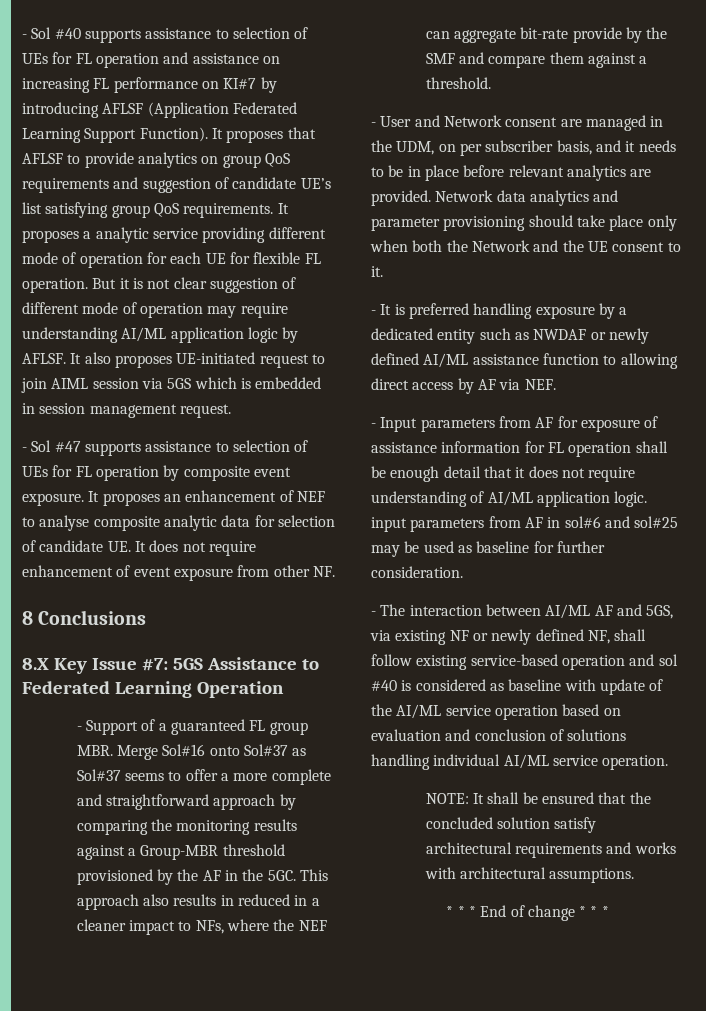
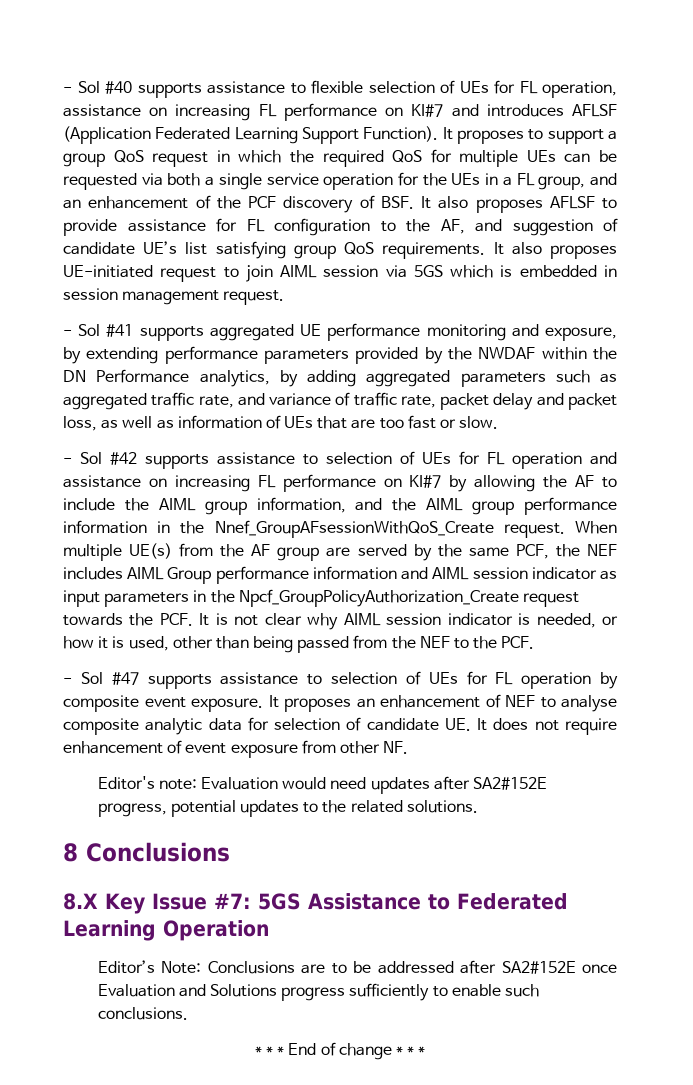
(229, 34) none -> [311,80,617,98] [63,103,617,121] [63,126,617,144] [63,149,617,167] [63,172,617,190] [63,195,617,213] [63,218,618,236] [63,241,617,259] [63,265,617,282] [63,288,285,305] [63,323,617,341] [63,346,617,364] [63,369,617,387] [63,392,617,410] [63,415,499,431] [63,452,318,469] flexible selection of UEs for FL operation, assistance on increasing FL performance on KI#7 and introduces AFLSF (Application Federated Learning Support Function). It proposes to support a group QoS request in which the required QoS for multiple UEs can be requested via both a single service operation for the UEs in a FL group, and an enhancement of the PCF discovery of BSF. It also proposes AFLSF to provide assistance for FL configuration to the AF, and suggestion of candidate UE’s list satisfying group QoS requirements. It also proposes UE-initiated request to join AIML session via 5GS which is embedded in session management request. // - Sol #41 supports aggregated UE performance monitoring and exposure, by extending performance parameters provided by the NWDAF within the DN Performance analytics, by adding aggregated parameters such as aggregated traffic rate, and variance of traffic rate, packet delay and packet loss, as well as information of UEs that are too fast or slow. // - Sol #42 supports assistance to
[22,102,297,118] [22,127,316,143] [22,152,290,168] [22,177,331,193] [22,202,289,218] [22,227,326,243] [22,252,321,268] [22,277,297,293] [22,302,288,318] [22,327,299,343] [22,352,325,368] [21,377,322,393] [22,403,231,418] introducing AFLSF (Application Federated Learning Support Function). It proposes that AFLSF to provide analytics on group QoS requirements and suggestion of candidate UE’s list satisfying group QoS requirements. It proposes a analytic service providing different mode of operation for each UE for flexible FL operation. But it is not clear suggestion of different mode of operation may require understanding AI/ML application logic by AFLSF. It also proposes UE-initiated request to join AIML session via 5GS which is embedded in session management request. -> [474,475,617,492] [63,497,618,515] [63,520,617,538] [63,543,618,561] [63,566,617,584] [63,589,579,607] [63,613,618,630] [63,635,535,653] allowing the AF to include the AIML group information, and the AIML group performance information in the Nnef_GroupAFsessionWithQoS_Create request. When multiple UE(s) from the AF group are served by the same PCF, the NEF includes AIML Group performance information and AIML session indicator as input parameters in the Npcf_GroupPolicyAuthorization_Create request towards the PCF. It is not clear why AIML session indicator is needed, or how it is used, other than being passed from the NEF to the PCF.
(335, 571) none -> [97,776,547,794] [97,800,478,817] // Editor's note: Evaluation would need updates after SA2#152E progress, potential updates to the related solutions.
[76,719,308,735] [76,744,307,760] [76,769,331,785] [76,794,296,810] [76,819,297,835] [76,844,285,860] [76,869,328,885] [76,894,320,910] [76,919,327,935] [425,27,668,43] [425,52,648,68] [425,77,491,89] [371,115,664,131] [371,140,676,156] [371,165,652,181] [371,190,619,206] [371,215,677,231] [370,240,681,252] [371,266,383,277] [371,303,628,319] [371,328,649,344] [371,353,678,369] [371,378,556,394] [371,416,659,432] [371,441,668,457] [371,466,636,482] [371,491,648,507] [371,516,679,532] [371,541,605,557] [371,566,463,578] [371,604,674,619] [370,629,647,645] [371,654,678,670] [371,679,664,695] [371,704,621,720] [371,729,627,741] [371,754,669,770] [425,792,651,804] [425,817,597,833] [425,842,676,858] [424,867,635,883] - Support of a guaranteed FL group MBR. Merge Sol#16 onto Sol#37 as Sol#37 seems to offer a more complete and straightforward approach by comparing the monitoring results against a Group-MBR threshold provisioned by the AF in the 5GC. This approach also results in reduced in a cleaner impact to NFs, where the NEF can aggregate bit-rate provide by the SMF and compare them against a threshold. // - User and Network consent are managed in the UDM, on per subscriber basis, and it needs to be in place before relevant analytics are provided. Network data analytics and parameter provisioning should take place only when both the Network and the UE consent to it. // - It is preferred handling exposure by a dedicated entity such as NWDAF or newly defined AI/ML assistance function to allowing direct access by AF via NEF. // - Input parameters from AF for exposure of assistance information for FL operation shall be enough detail that it does not require understanding of AI/ML application logic. input parameters from AF in sol#6 and sol#25 may be used as baseline for further consideration. // - The interaction between AI/ML AF and 5GS, via existing NF or newly defined NF, shall follow existing service-based operation and sol #40 is considered as baseline with update of the AI/ML service operation based on evaluation and conclusion of solutions handling individual AI/ML service operation. // NOTE: It shall be ensured that the concluded solution satisfy architectural requirements and works with architectural assumptions. -> [97,960,617,974] [97,983,539,1001] [97,1007,188,1020] Editor’s Note: Conclusions are to be addressed after SA2#152E once Evaluation and Solutions progress sufficiently to enable such conclusions.

